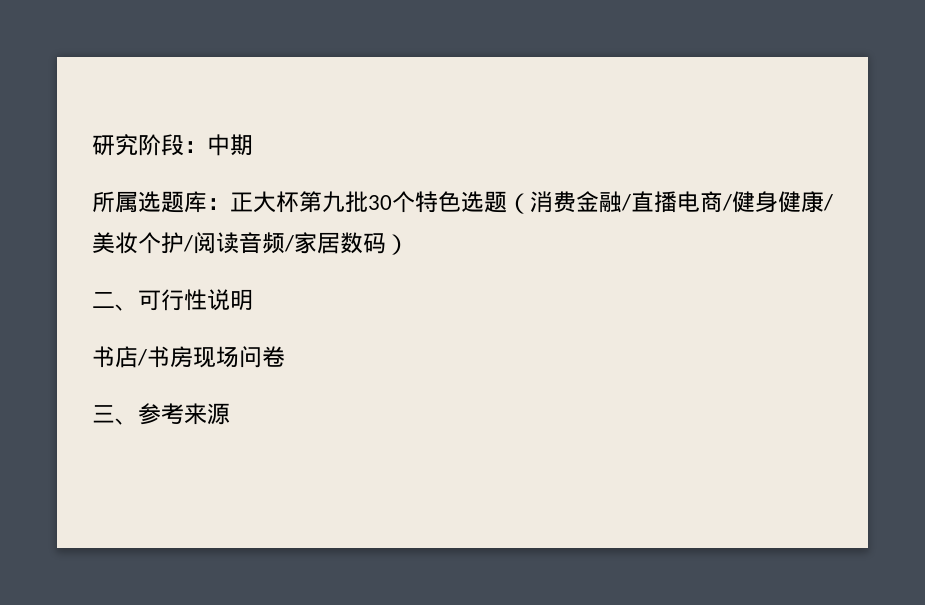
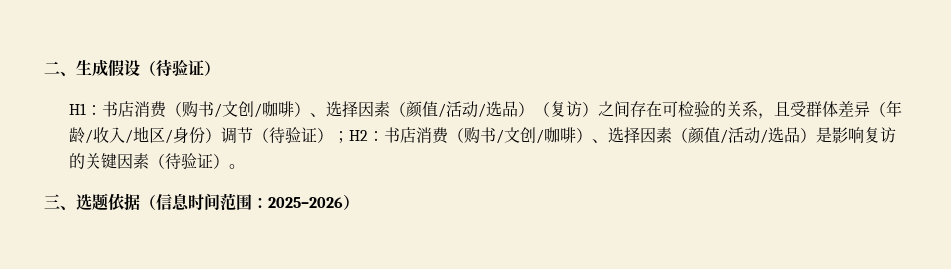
[92,134,253,156] [92,191,833,214] [92,232,409,255] [92,289,253,311] [92,346,285,368] [92,403,230,425] 研究阶段：中期 // 所属选题库：正大杯第九批30个特色选题（消费金融/直播电商/健身健康/美妆个护/阅读音频/家居数码） // 二、可行性说明 // 书店/书房现场问卷 // 三、参考来源 -> [44,59,220,77] [69,100,903,119] [69,126,897,144] [69,153,246,169] [44,193,359,211] 二、生成假设（待验证） // H1：书店消费（购书/文创/咖啡）、选择因素（颜值/活动/选品）（复访）之间存在可检验的关系，且受群体差异（年龄/收入/地区/身份）调节（待验证）；H2：书店消费（购书/文创/咖啡）、选择因素（颜值/活动/选品）是影响复访的关键因素（待验证）。 // 三、选题依据（信息时间范围：2025–2026）

